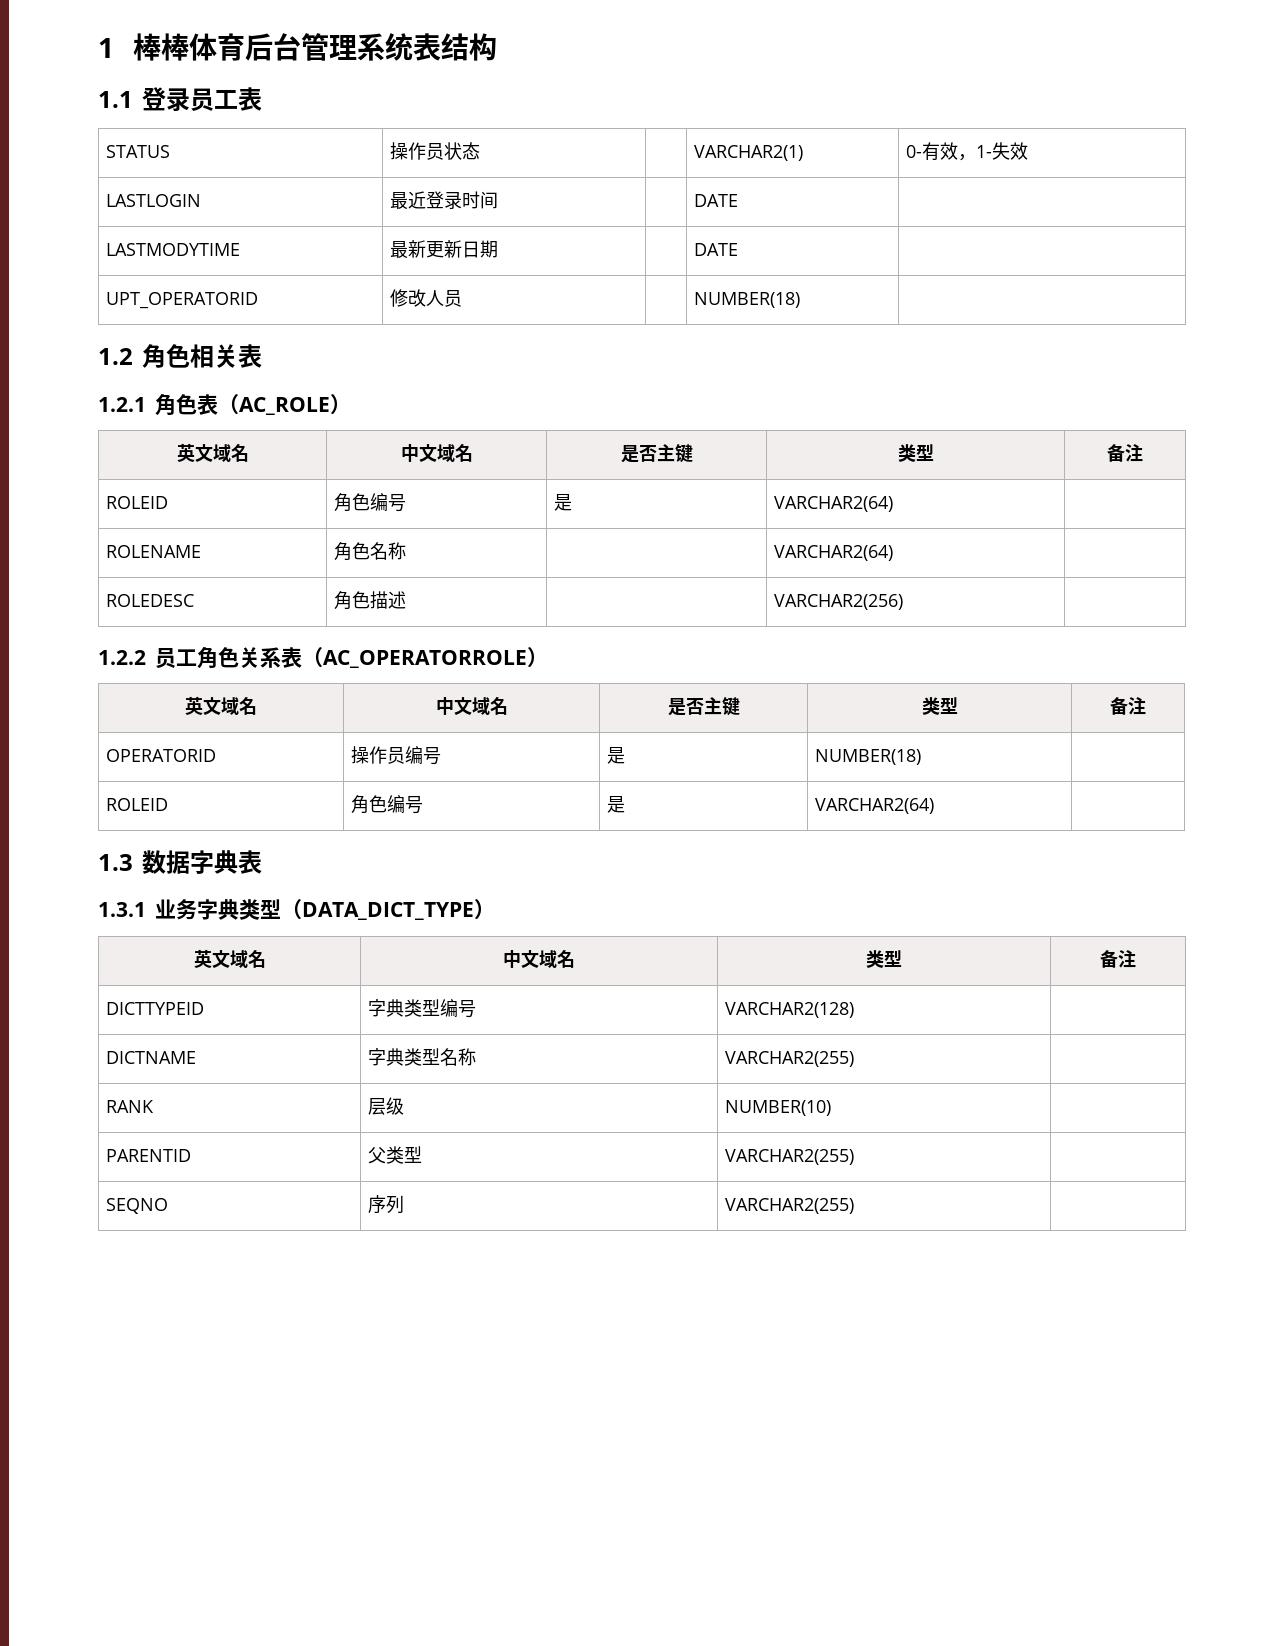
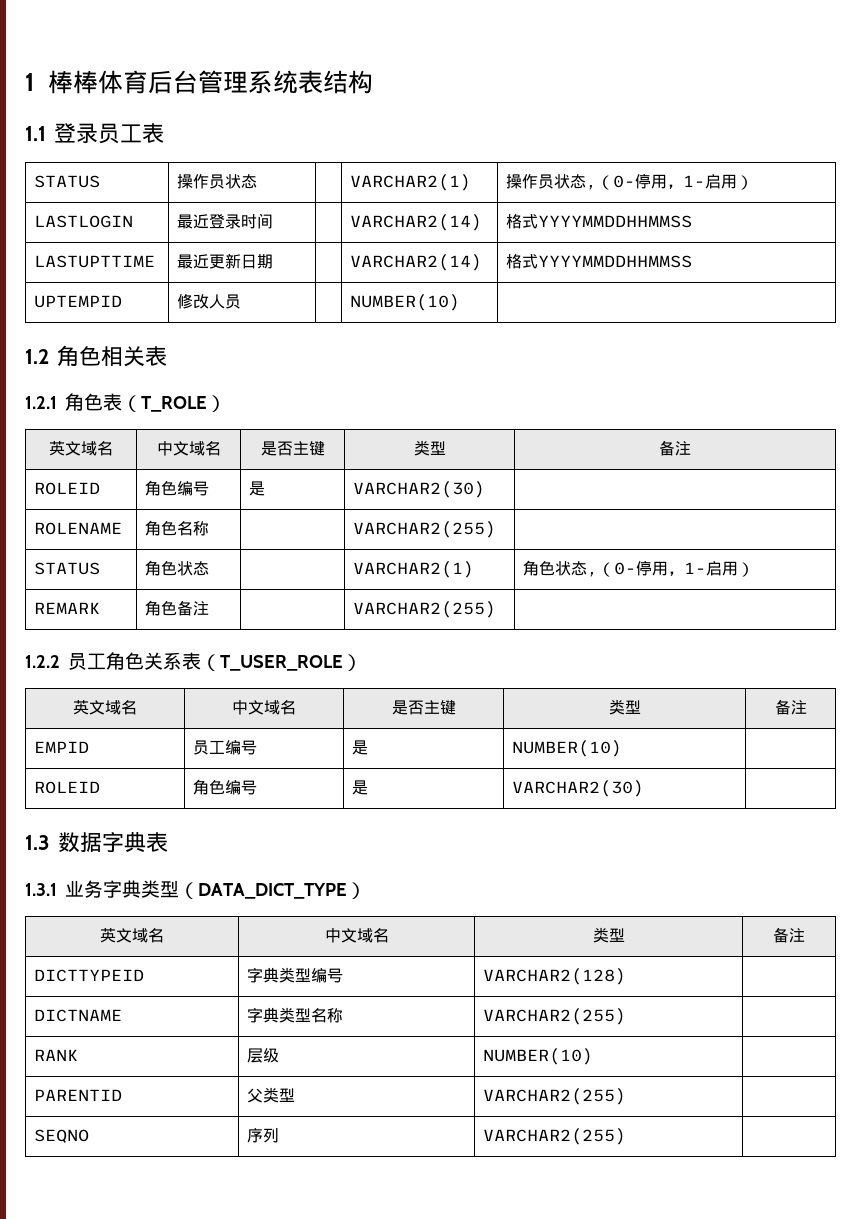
[905,142,1028,161] 0-有效，1-失效 -> [505,173,753,190] 操作员状态,（0-停用，1-启用）
[693,194,738,207] [105,243,240,256] [389,240,426,258] DATE | // LASTMODYTIME | 最新 -> [349,214,482,231] [505,214,692,229] [33,255,155,268] [176,254,209,269] VARCHAR2(14) | 格式YYYYMMDDHHMMSS // LASTUPTTIME | 最近
[693,243,738,256] [105,292,258,309] DATE | // UPT_OPERATORID -> [349,254,482,271] [505,254,692,269] [33,295,122,308] VARCHAR2(14) | 格式YYYYMMDDHHMMSS // UPTEMPID
[693,292,800,308] NUMBER(18) -> [349,294,460,311] NUMBER(10)
[239,397,330,415] AC_ROLE -> [141,396,207,412] T_ROLE
[773,496,893,512] VARCHAR2(64) -> [352,481,485,498] VARCHAR2(30)
[773,545,893,561] [105,594,194,607] [333,591,406,610] [773,594,903,610] VARCHAR2(64) | // ROLEDESC | 角色描述 | | VARCHAR2(256) -> [352,521,496,538] [33,562,100,575] [144,560,209,576] [352,561,474,578] [522,560,754,577] [33,602,100,614] [144,600,209,616] [352,601,496,618] VARCHAR2(255) | // STATUS | 角色状态 | | VARCHAR2(1) | 角色状态,（0-停用，1-启用） // REMARK | 角色备注 | | VARCHAR2(255)
[323,647,548,668] [185,696,257,715] [435,697,508,715] [667,697,740,716] [921,697,958,715] [1110,697,1146,715] [105,749,216,762] [350,746,441,765] [606,747,625,764] [814,749,921,765] [105,798,168,811] [350,795,423,814] [606,796,625,813] [814,798,934,814] AC_OPERATORROLE） // 英文域名 | 中文域名 | 是否主键 | 类型 | 备注 // OPERATORID | 操作员编号 | 是 | NUMBER(18) | // ROLEID | 角色编号 | 是 | VARCHAR2(64) -> [220,654,362,671] [73,700,137,715] [232,700,296,715] [391,700,456,715] [608,699,641,715] [774,699,807,715] [33,741,89,753] [192,740,257,755] [351,740,368,755] [511,740,622,757] [33,781,100,794] [192,779,257,795] [351,780,368,795] [511,780,644,797] T_USER_ROLE） // 英文域名 | 中文域名 | 是否主键 | 类型 | 备注 // EMPID | 员工编号 | 是 | NUMBER(10) | // ROLEID | 角色编号 | 是 | VARCHAR2(30)

